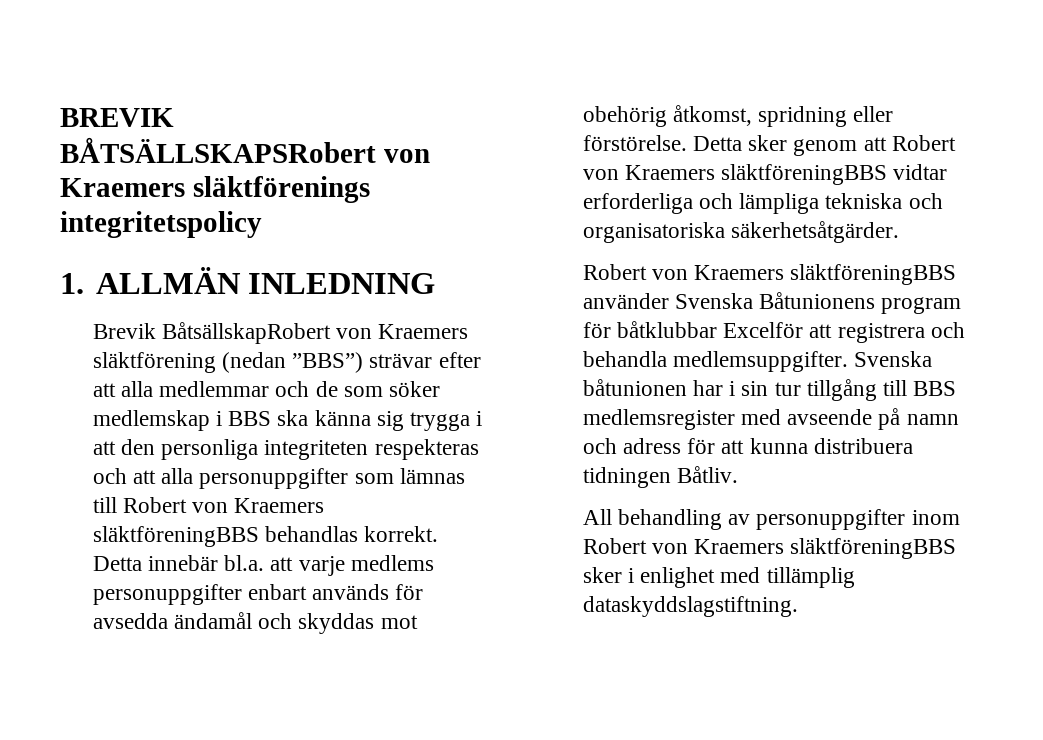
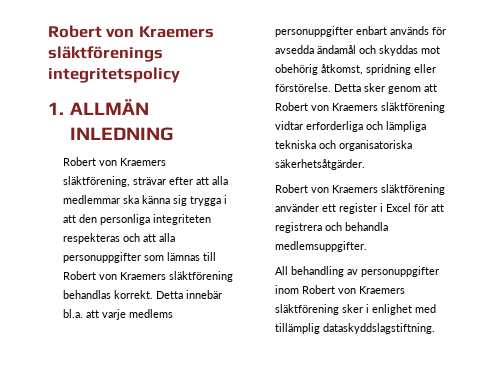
[60,108,174,127] [60,137,376,163] BREVIK BÅTSÄLLSKAPSRobert -> [48,25,102,38] Robert
[92,322,469,344] [92,352,364,373] Brevik BåtsällskapRobert von Kraemers släktförening (nedan ”BBS”) -> [63,157,167,166] [63,176,131,187] Robert von Kraemers släktförening,
[275,381,441,397] [92,410,272,431] och de som söker medlemskap i BBS -> (121, 199) none
[92,526,259,547] släktföreningBBS -> [169,271,234,282] släktförening
[721,164,888,185] släktföreningBBS -> [381,102,446,113] släktförening
[790,264,957,285] [582,292,962,314] [582,321,804,338] släktföreningBBS använder Svenska Båtunionens program för båtklubbar Excelför -> [381,184,446,195] [275,203,429,214] släktförening använder ett register i Excel för
[854,351,933,367] [582,379,957,401] [582,408,959,430] [582,438,913,454] [582,466,739,488] Svenska båtunionen har i sin tur tillgång till BBS medlemsregister med avseende på namn och adress för att kunna distribuera tidningen Båtliv. -> (368, 246) none
[790,538,957,559] släktföreningBBS -> [275,304,340,315] släktförening

